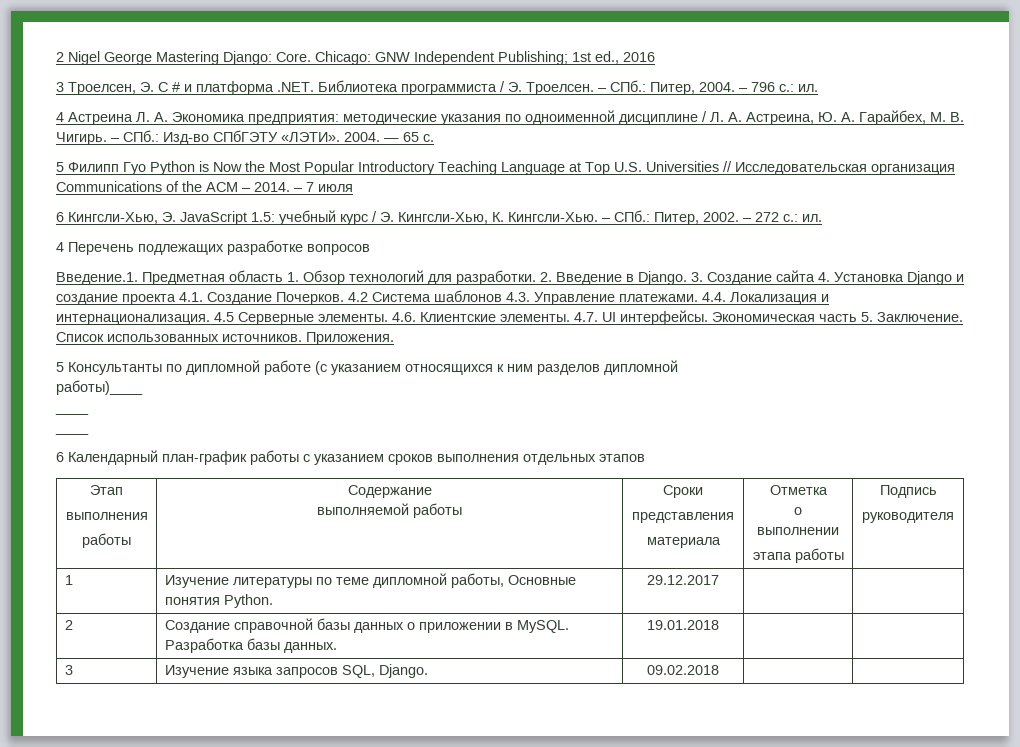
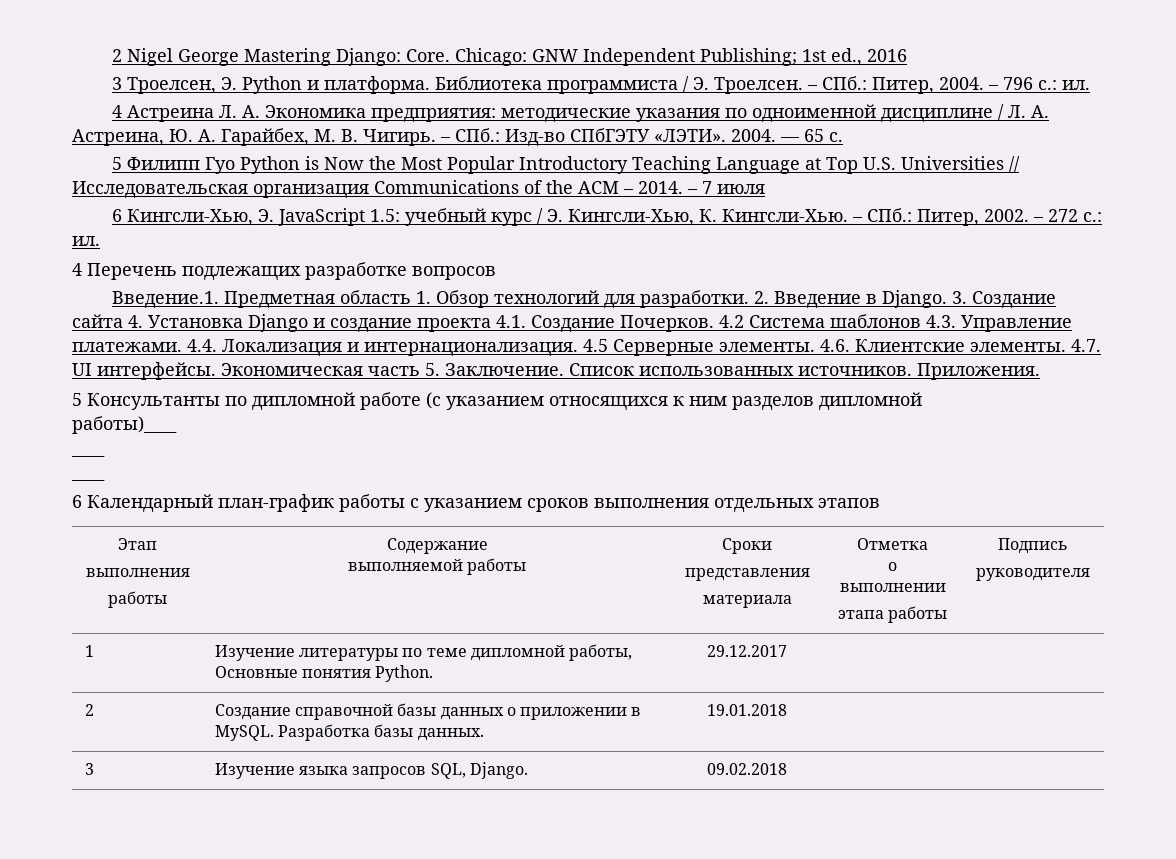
[158,81,314,95] С # и платформа .NET. -> [242,76,431,94] Python и платформа.

